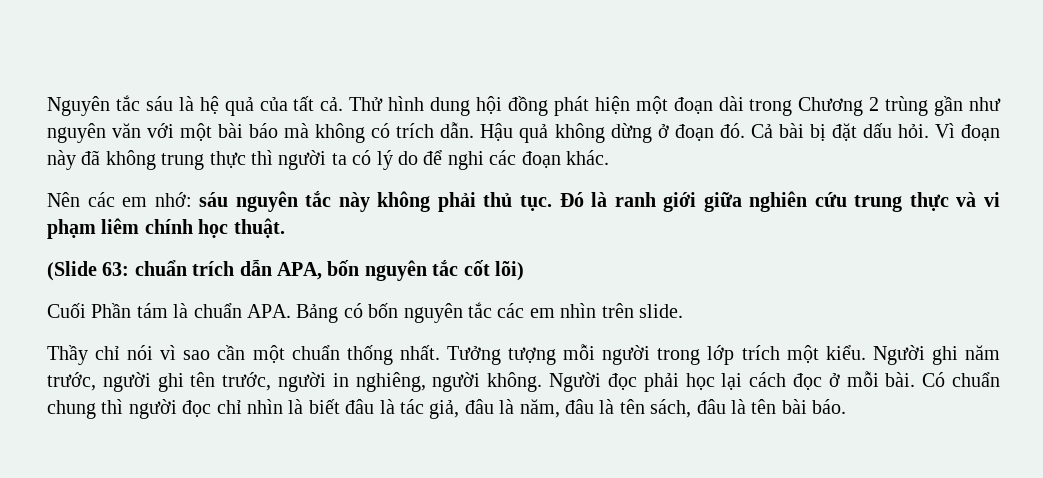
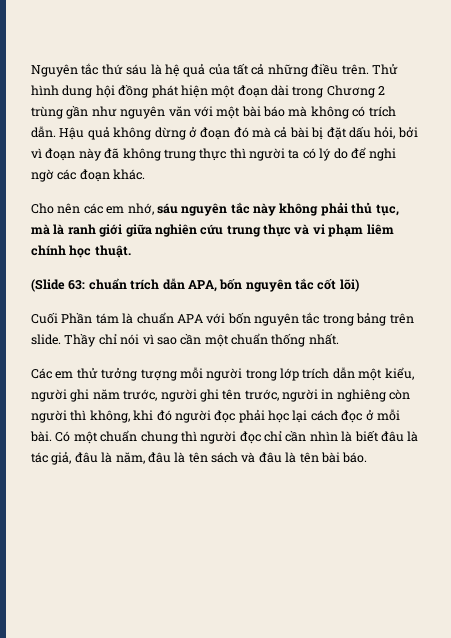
(140, 103) none -> [101,64,123,75] thứ
[320,97,344,111] cả. -> [251,63,369,77] cả những điều trên.
[719,123,773,138] đó. Cả -> [233,126,288,138] đó mà cả
[897,123,955,138] hỏi. Vì -> [374,126,418,139] [31,148,42,158] hỏi, bởi vì
(484, 160) none -> [31,169,54,182] ngờ
[47,192,192,207] Nên các em nhớ: -> [31,203,154,215] Cho nên các em nhớ,
[520,192,584,211] tục. Đó -> [375,204,399,216] [31,224,50,235] tục, mà
[247,302,597,323] APA. Bảng có bốn nguyên tắc các em nhìn -> [176,312,387,326] APA với bốn nguyên tắc trong bảng
(683, 311) // -> (61, 339) none
[446,346,501,365] Tưởng -> [31,367,138,381] // Các em thử tưởng
[786,345,925,365] một kiểu. Người -> [332,367,414,381] [31,389,67,402] dẫn một kiểu, người
[355,372,602,392] nghiêng, người không. Người -> [336,389,411,402] [31,410,211,423] nghiêng còn người thì không, khi đó người
(946, 379) none -> [73,431,98,444] một
(242, 407) none -> [285,430,307,442] cần
[650,399,692,418] sách, -> [211,452,256,463] sách và

